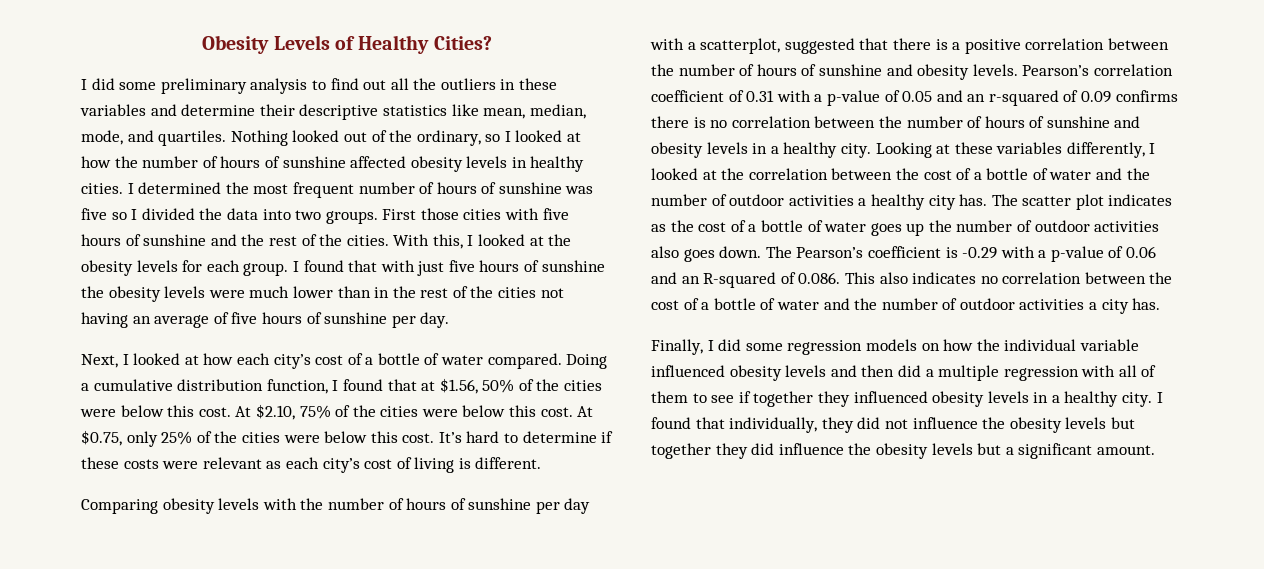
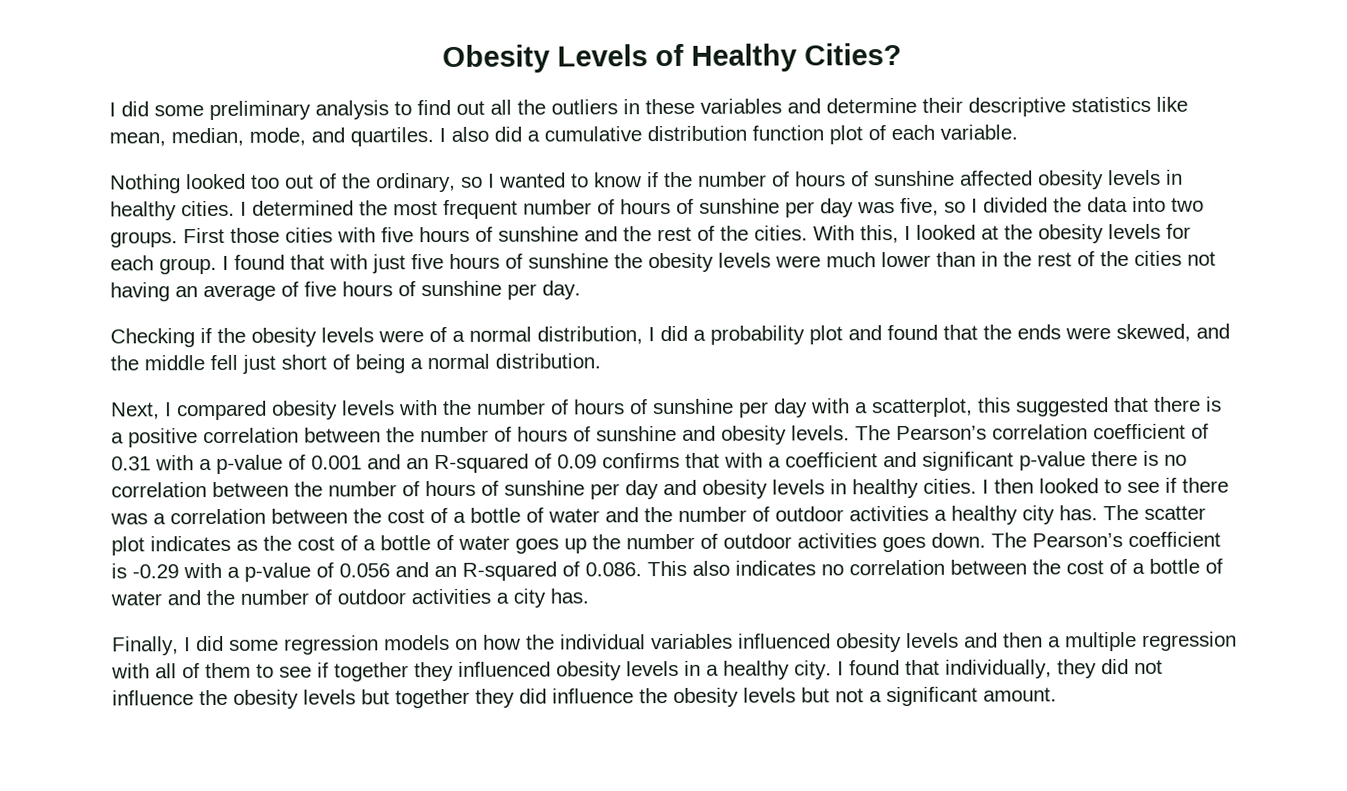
(227, 138) none -> [439,124,1018,145] I also did a cumulative distribution function plot of each variable. //
(340, 136) none -> [251,174,280,189] too
[515,130,582,142] [81,156,111,168] looked at how -> [499,172,659,188] wanted to know if
[565,186,594,194] [81,208,107,220] was five -> [785,197,939,218] per day was five,
[81,353,608,369] [81,378,603,394] [80,404,594,420] [81,430,614,447] [81,457,542,473] [81,499,158,514] Next, I looked at how each city’s cost of a bottle of water compared. Doing a cumulative distribution function, I found that at $1.56, 50% of the cities were below this cost. At $2.10, 75% of the cities were below this cost. At $0.75, only 25% of the cities were below this cost. It’s hard to determine if these costs were relevant as each city’s cost of living is different. // Comparing -> [110,323,1230,348] [110,353,601,374] [111,400,267,421] Checking if the obesity levels were of a normal distribution, I did a probability plot and found that the ends were skewed, and the middle fell just short of being a normal distribution. // Next, I compared
(781, 46) none -> [978,397,1011,413] this
(1018, 70) none -> [855,425,891,441] The
[902,90,1059,106] 0.05 and an r-squared -> [311,453,529,474] 0.001 and an R-squared
(1178, 96) none -> [685,451,1086,471] that with a coefficient and significant p-value
(1110, 122) none -> [590,480,659,500] per day
[770,142,1156,158] [651,168,745,180] a healthy city. Looking at these variables differently, I looked at the -> [852,477,1229,499] [110,513,166,525] healthy cities. I then looked to see if there was a
[651,246,679,258] also -> (877, 541) none
[1126,246,1157,258] 0.06 -> [339,563,390,578] 0.056
[1079,339,1139,351] variable -> [651,633,733,650] variables
[897,365,921,377] did -> (1043, 640) none
(1002, 449) none -> [835,688,864,703] not

